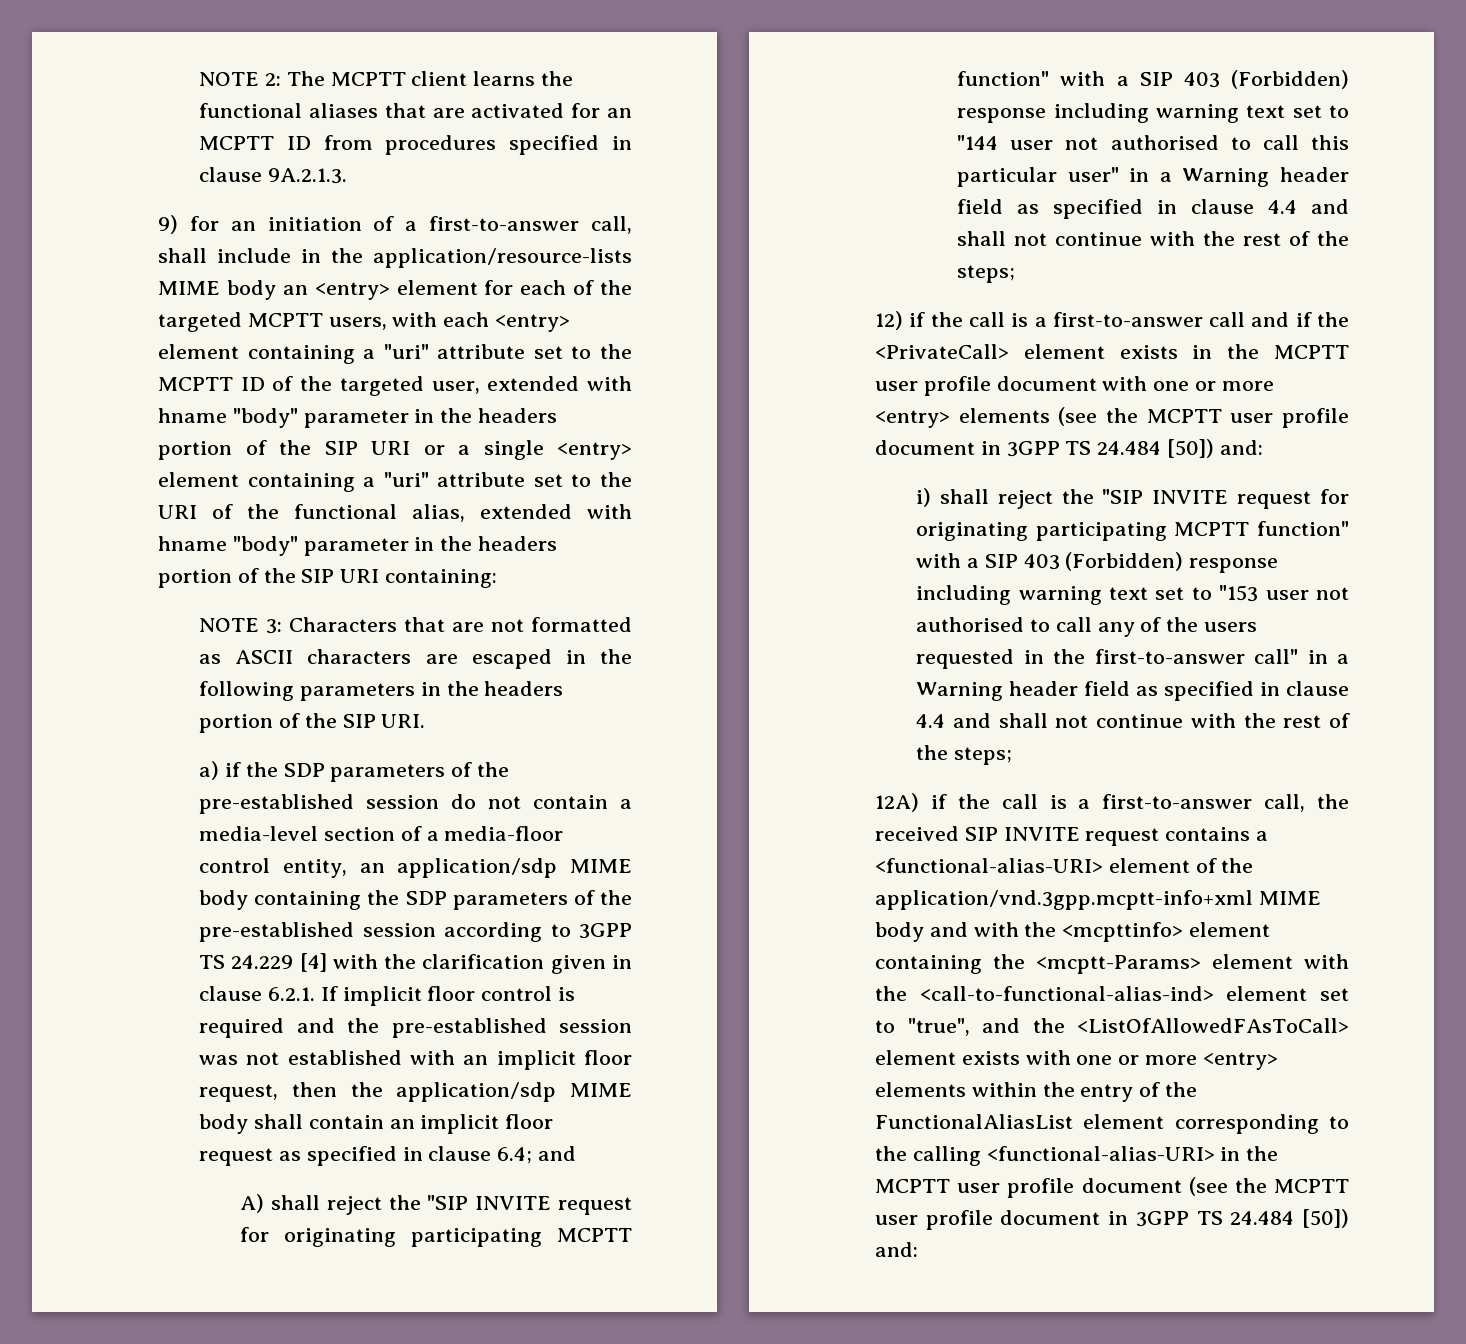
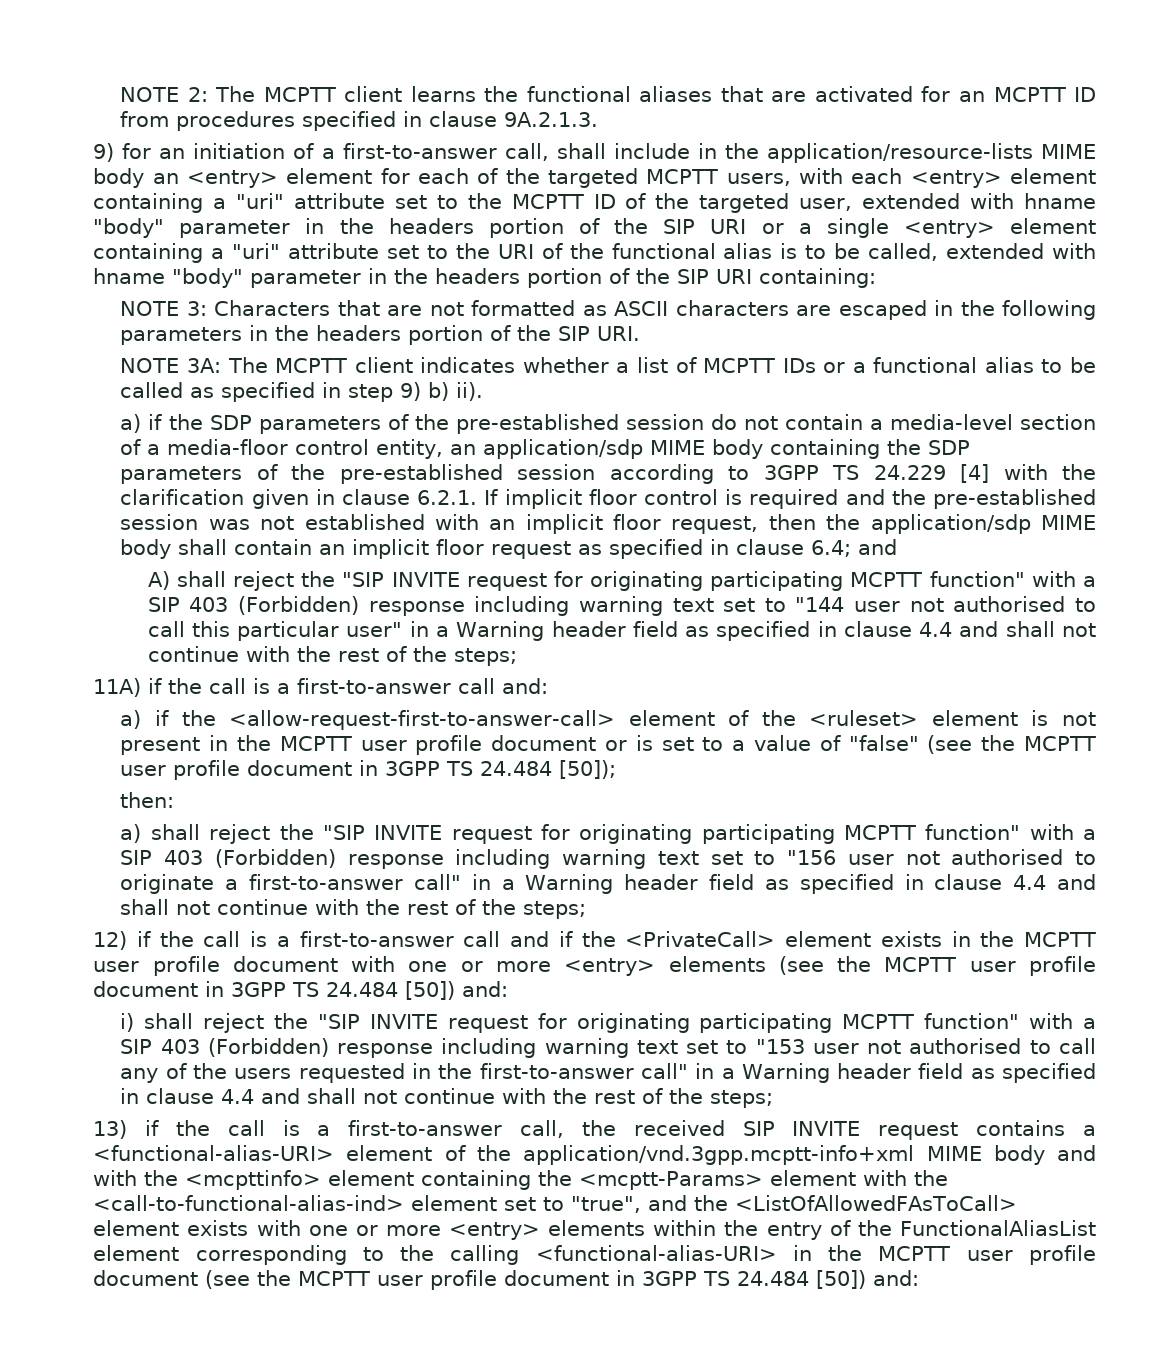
[412,504,466,522] alias, -> [723,243,939,261] alias is to be called,
(426, 721) none -> [120,357,1097,373] [120,382,484,402] // NOTE 3A: The MCPTT client indicates whether a list of MCPTT IDs or a functional alias to be called as specified in step 9) b) ii).
(1016, 274) none -> [93,678,549,697] [120,710,1096,730] [120,735,1097,755] [120,760,617,780] [120,792,175,808] [120,824,1096,844] [120,849,1097,869] [120,874,1096,894] [120,899,587,919] // 11A) if the call is a first-to-answer call and: // a) if the <allow-request-first-to-answer-call> element of the <ruleset> element is not present in the MCPTT user profile document or is set to a value of "false" (see the MCPTT user profile document in 3GPP TS 24.484 [50]); // then: // a) shall reject the "SIP INVITE request for originating participating MCPTT function" with a SIP 403 (Forbidden) response including warning text set to "156 user not authorised to originate a first-to-answer call" in a Warning header field as specified in clause 4.4 and shall not continue with the rest of the steps;
[875,793,920,812] 12A) -> [93,1120,128,1139] 13)

